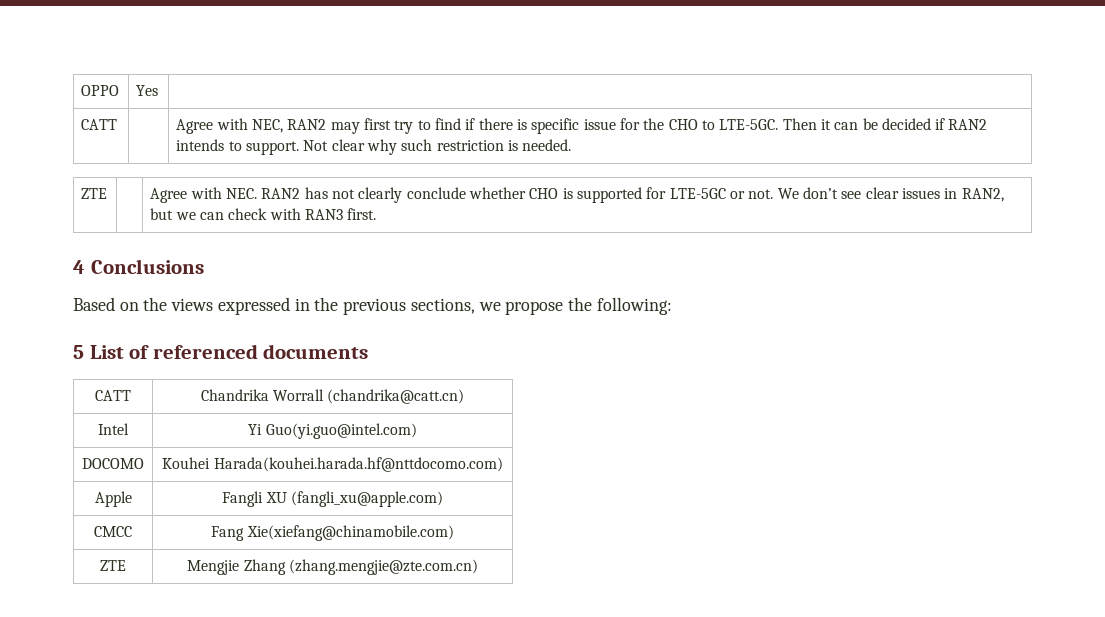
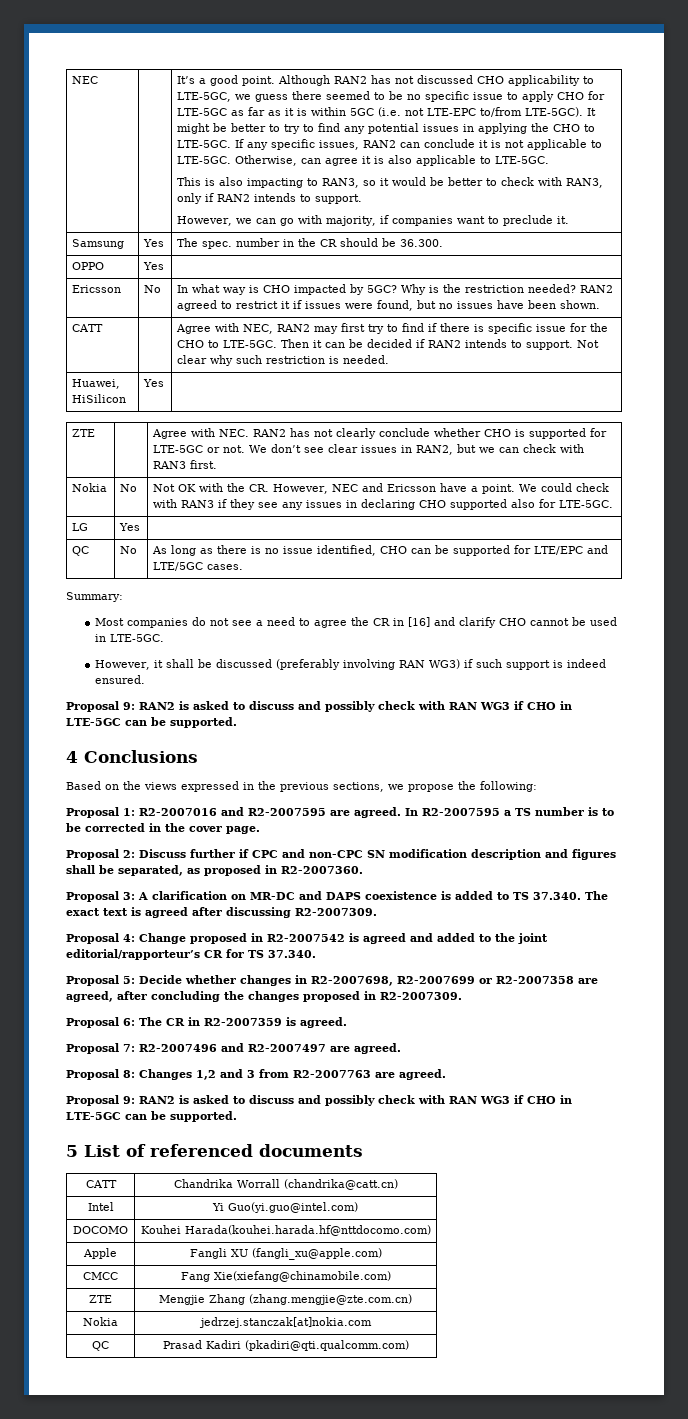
[81,85,120,96] [136,85,159,96] OPPO | Yes | -> [72,76,99,84] [177,75,595,86] [177,91,606,102] [177,107,597,117] [177,123,596,134] [177,139,603,150] [177,155,550,166] [177,177,604,188] [177,193,363,204] [177,215,570,226] [72,239,125,249] [143,239,165,247] [177,238,444,249] [72,262,105,270] [143,262,165,270] [72,285,122,293] [144,285,162,293] [177,284,614,295] [177,300,601,311] NEC | | It’s a good point. Although RAN2 has not discussed CHO applicability to LTE-5GC, we guess there seemed to be no specific issue to apply CHO for LTE-5GC as far as it is within 5GC (i.e. not LTE-EPC to/from LTE-5GC). It might be better to try to find any potential issues in applying the CHO to LTE-5GC. If any specific issues, RAN2 can conclude it is not applicable to LTE-5GC. Otherwise, can agree it is also applicable to LTE-5GC. // This is also impacting to RAN3, so it would be better to check with RAN3, only if RAN2 intends to support. // However, we can go with majority, if companies want to preclude it. // Samsung | Yes | The spec. number in the CR should be 36.300. // OPPO | Yes | // Ericsson | No | In what way is CHO impacted by 5GC? Why is the restriction needed? RAN2 agreed to restrict it if issues were found, but no issues have been shown.
(572, 145) none -> [72,379,121,389] [72,394,127,403] [143,379,165,387] // Huawei, HiSilicon | Yes |
(377, 214) none -> [72,483,108,492] [120,484,138,492] [153,483,610,494] [153,499,614,510] [72,523,89,531] [119,523,141,531] [72,546,90,556] [120,546,138,554] [152,545,609,556] [153,562,244,571] [66,592,123,602] [95,617,618,628] [95,634,165,642] [95,659,607,670] [95,675,146,684] [66,701,572,712] [66,717,237,728] // Nokia | No | Not OK with the CR. However, NEC and Ericsson have a point. We could check with RAN3 if they see any issues in declaring CHO supported also for LTE-5GC. // LG | Yes | // QC | No | As long as there is no issue identified, CHO can be supported for LTE/EPC and LTE/5GC cases. // Summary: // Most companies do not see a need to agree the CR in [16] and clarify CHO cannot be used in LTE-5GC. // However, it shall be discussed (preferably involving RAN WG3) if such support is indeed ensured. // Proposal 9: RAN2 is asked to discuss and possibly check with RAN WG3 if CHO in LTE-5GC can be supported.
(672, 306) none -> [66,807,614,818] [66,823,260,834] [66,849,616,860] [66,865,363,876] [66,891,608,902] [66,907,377,918] [66,933,548,944] [66,949,316,960] [66,975,598,986] [66,991,462,1002] [66,1017,347,1028] [66,1043,401,1054] [66,1069,446,1080] [66,1095,572,1106] [66,1111,237,1122] // Proposal 1: R2-2007016 and R2-2007595 are agreed. In R2-2007595 a TS number is to be corrected in the cover page. // Proposal 2: Discuss further if CPC and non-CPC SN modification description and figures shall be separated, as proposed in R2-2007360. // Proposal 3: A clarification on MR-DC and DAPS coexistence is added to TS 37.340. The exact text is agreed after discussing R2-2007309. // Proposal 4: Change proposed in R2-2007542 is agreed and added to the joint editorial/rapporteur’s CR for TS 37.340. // Proposal 5: Decide whether changes in R2-2007698, R2-2007699 or R2-2007358 are agreed, after concluding the changes proposed in R2-2007309. // Proposal 6: The CR in R2-2007359 is agreed. // Proposal 7: R2-2007496 and R2-2007497 are agreed. // Proposal 8: Changes 1,2 and 3 from R2-2007763 are agreed. // Proposal 9: RAN2 is asked to discuss and possibly check with RAN WG3 if CHO in LTE-5GC can be supported.
(478, 567) none -> [83,1317,118,1326] [198,1317,372,1328] [92,1341,109,1351] [162,1340,409,1351] // Nokia | jedrzej.stanczak[at]nokia.com // QC | Prasad Kadiri (pkadiri@qti.qualcomm.com)

